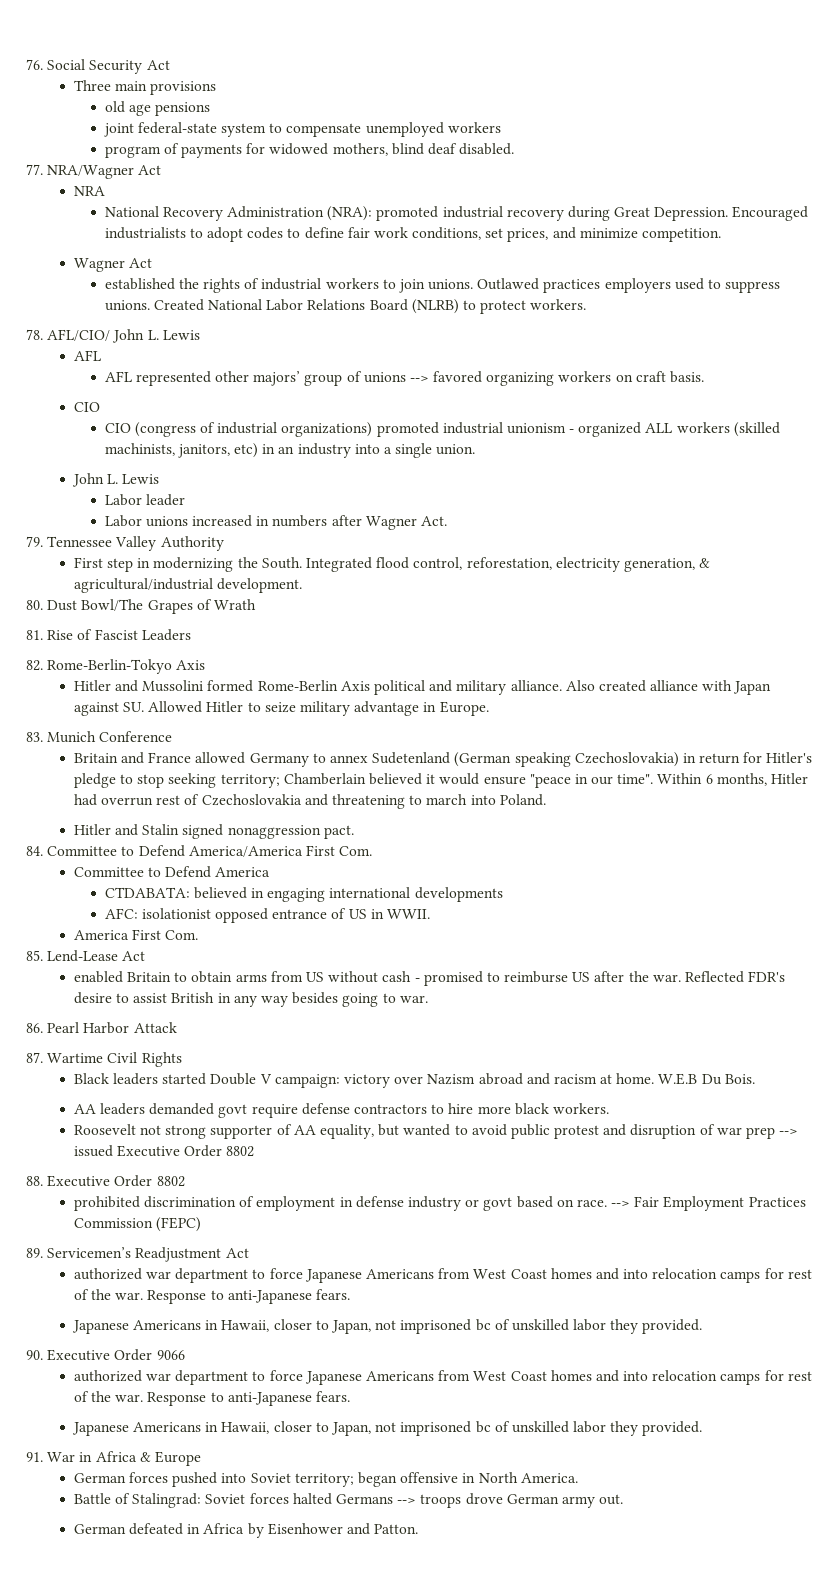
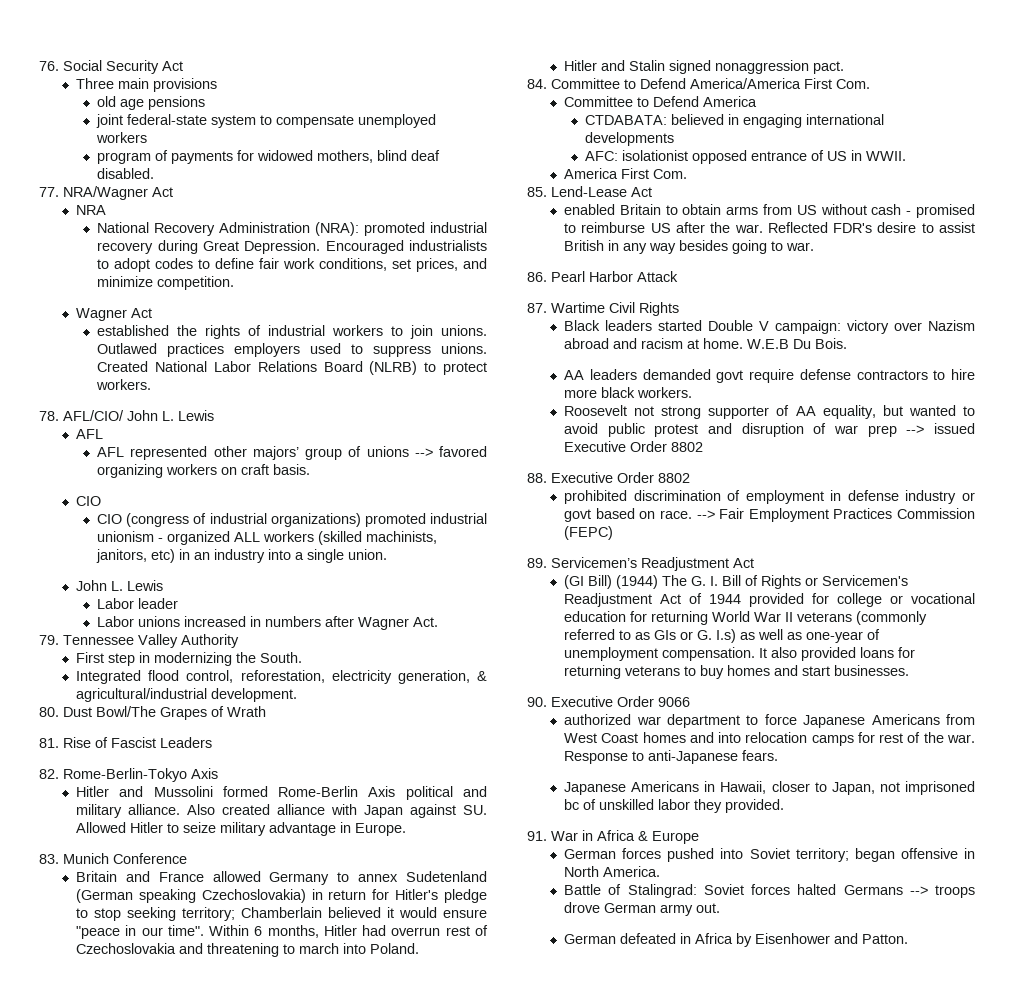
(302, 563) none -> (303, 657) //
[73,1268,812,1283] [73,1289,350,1304] [71,1319,703,1334] authorized war department to force Japanese Americans from West Coast homes and into relocation camps for rest of the war. Response to anti-Japanese fears. // Japanese Americans in Hawaii, closer to Japan, not imprisoned bc of unskilled labor they provided. -> [564,575,909,589] [564,593,976,607] [564,611,928,625] [564,629,881,643] [564,647,916,661] [564,665,910,679] (GI Bill) (1944) The G. I. Bill of Rights or Servicemen's Readjustment Act of 1944 provided for college or vocational education for returning World War II veterans (commonly referred to as GIs or G. I.s) as well as one-year of unemployment compensation. It also provided loans for returning veterans to buy homes and start businesses.

